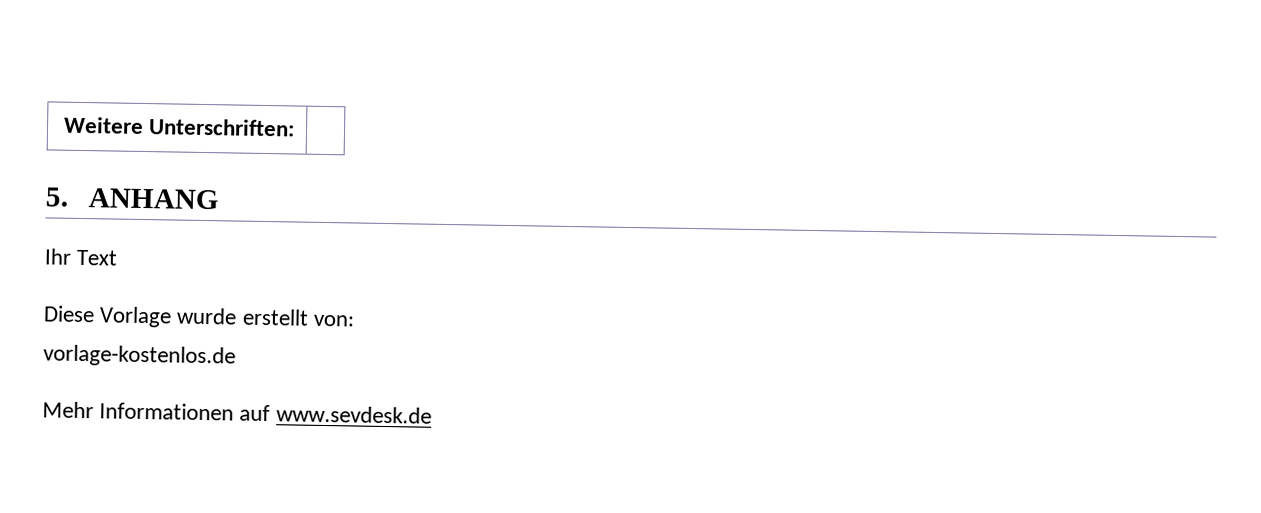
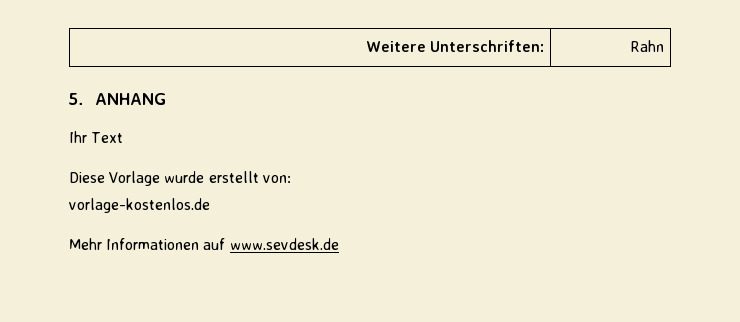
(295, 127) none -> [630,40,665,52] Rahn

